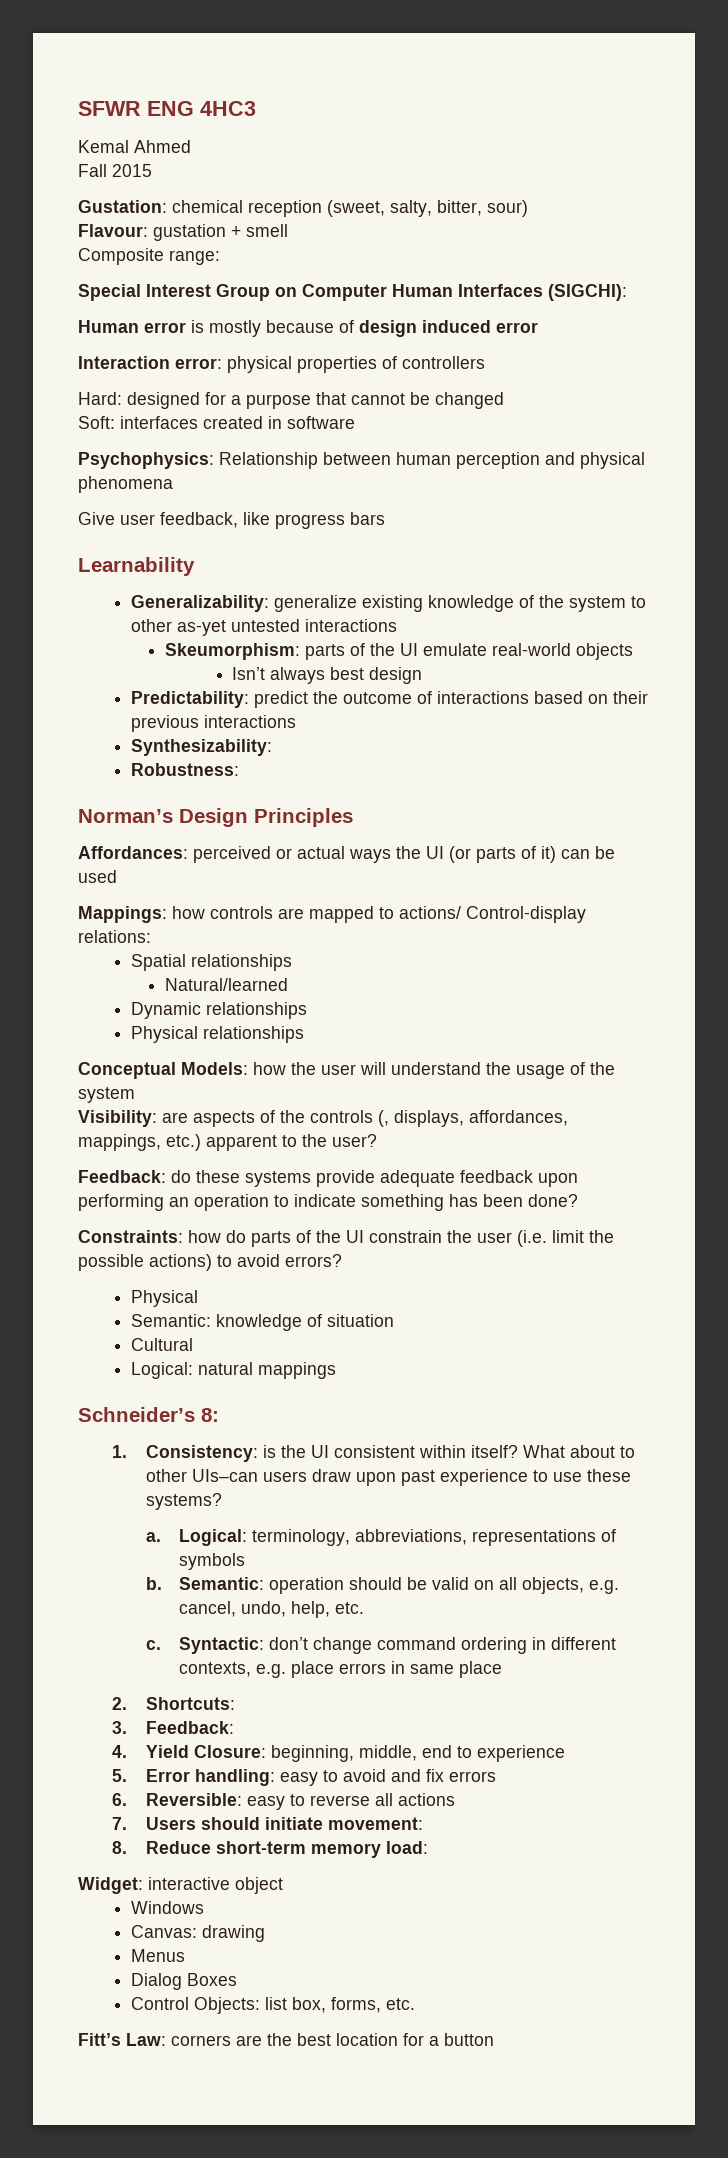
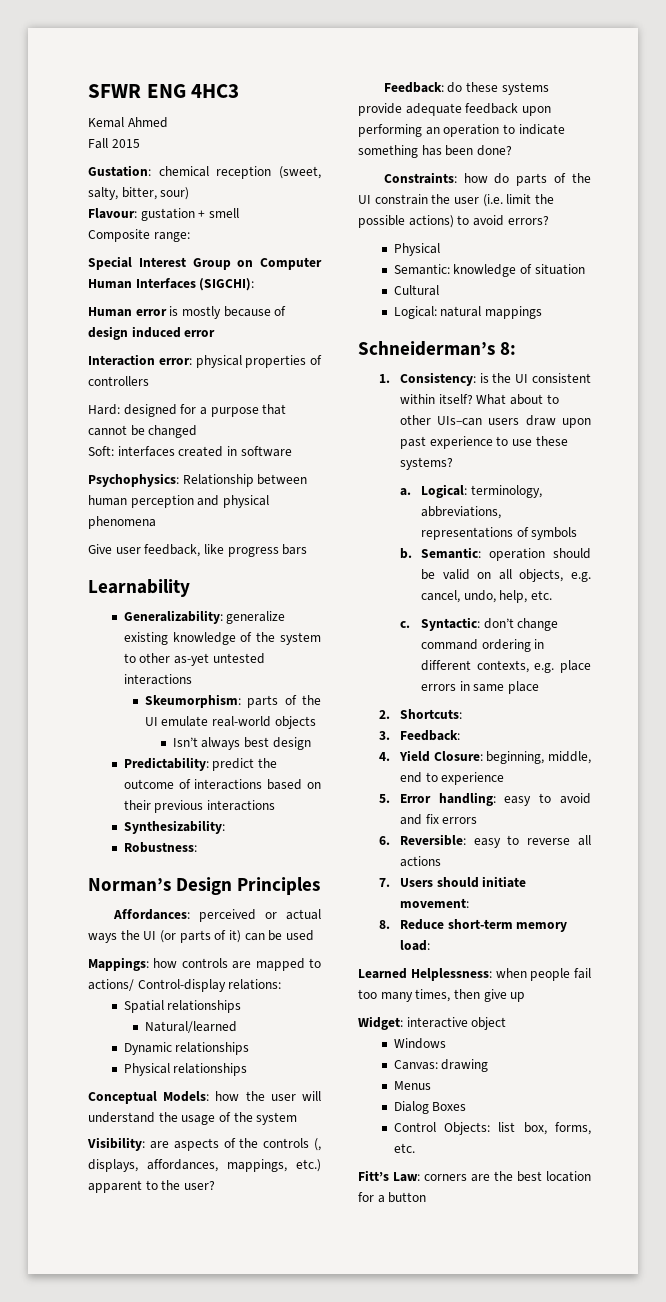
[78,1407,195,1422] Schneider’s -> [358,341,495,356] Schneiderman’s
(428, 1847) none -> [358,968,591,981] [358,989,526,1002] // Learned Helplessness: when people fail too many times, then give up

